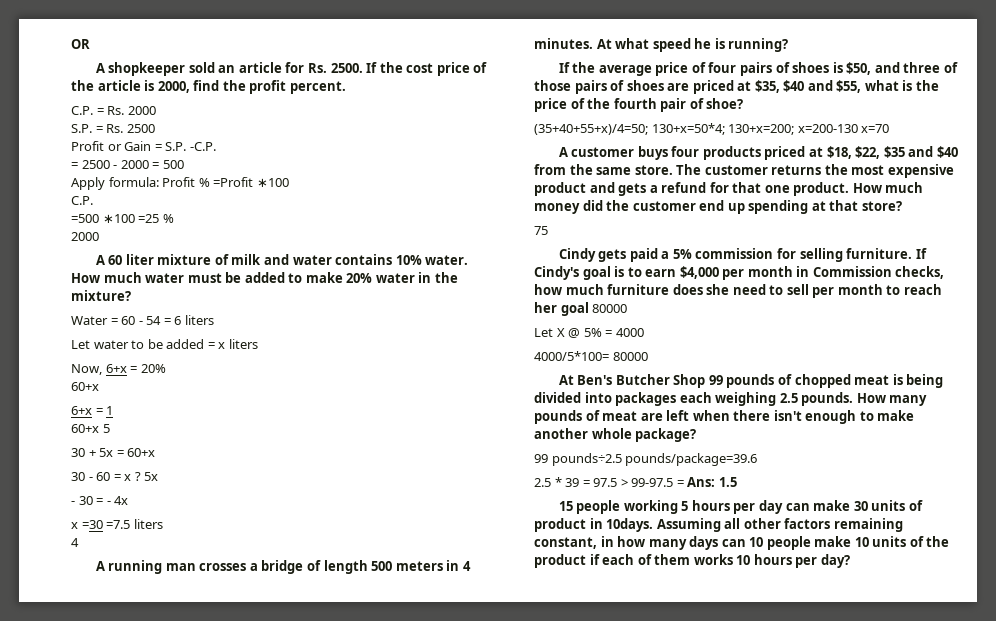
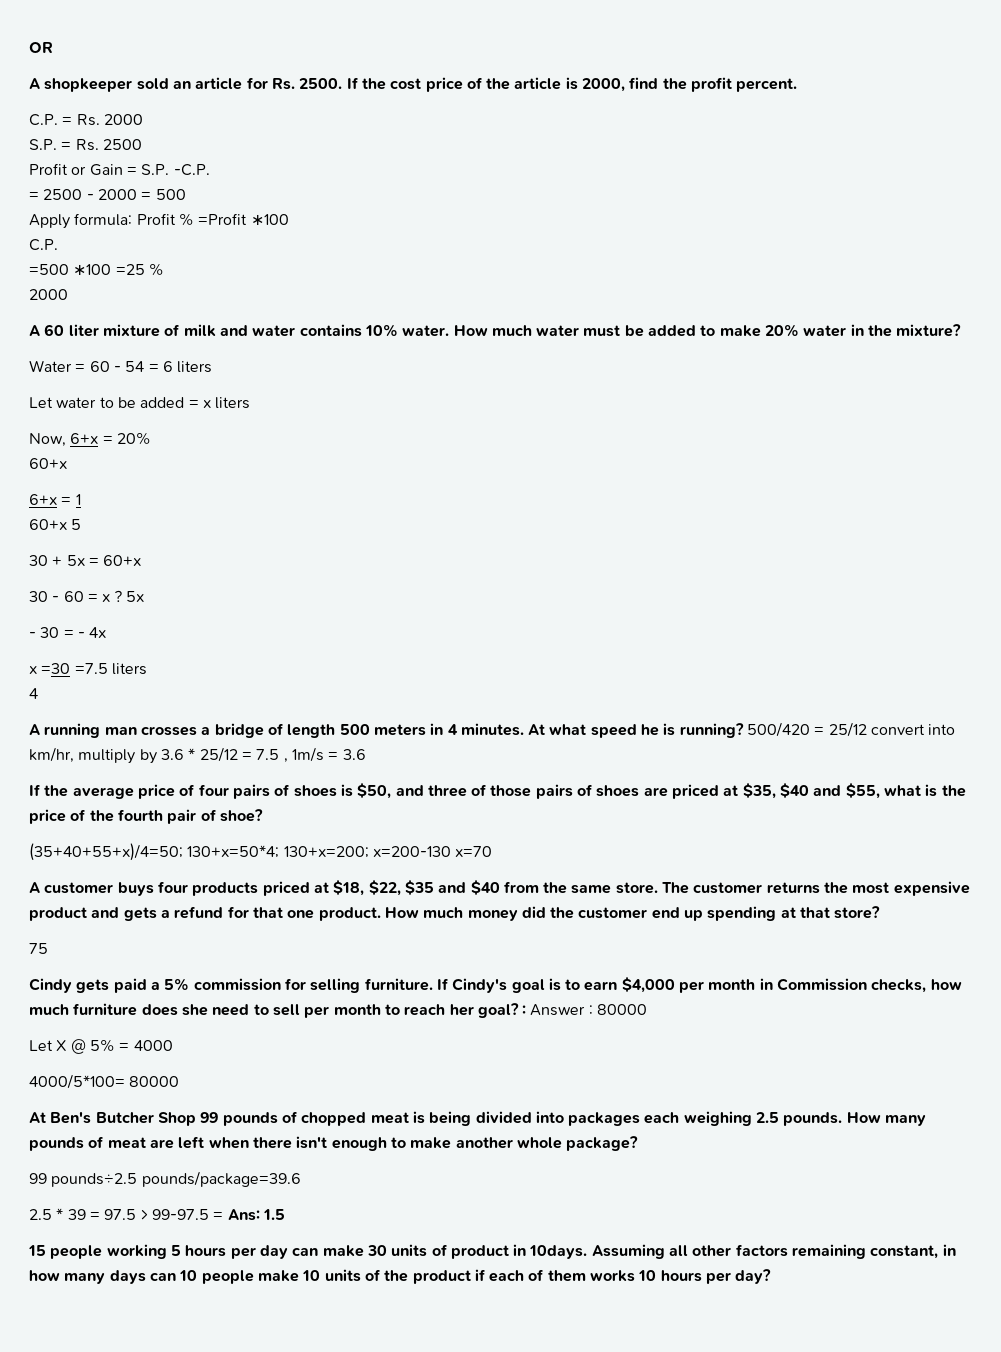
(789, 45) none -> [747,722,956,737] [29,747,366,764] 500/420 = 25/12 convert into km/hr, multiply by 3.6 * 25/12 = 7.5 , 1m/s = 3.6
[560,302,589,316] goal -> [477,1003,593,1018] goal? : Answer :

